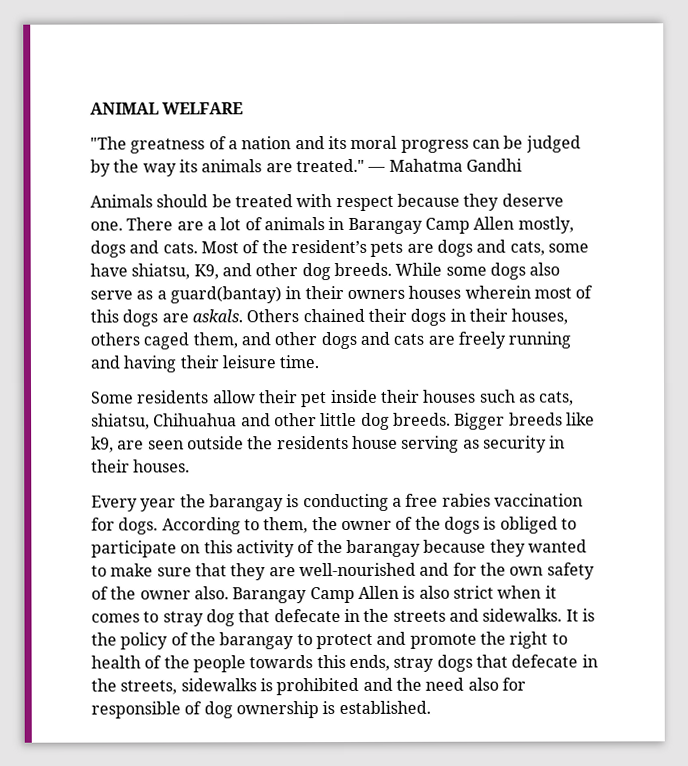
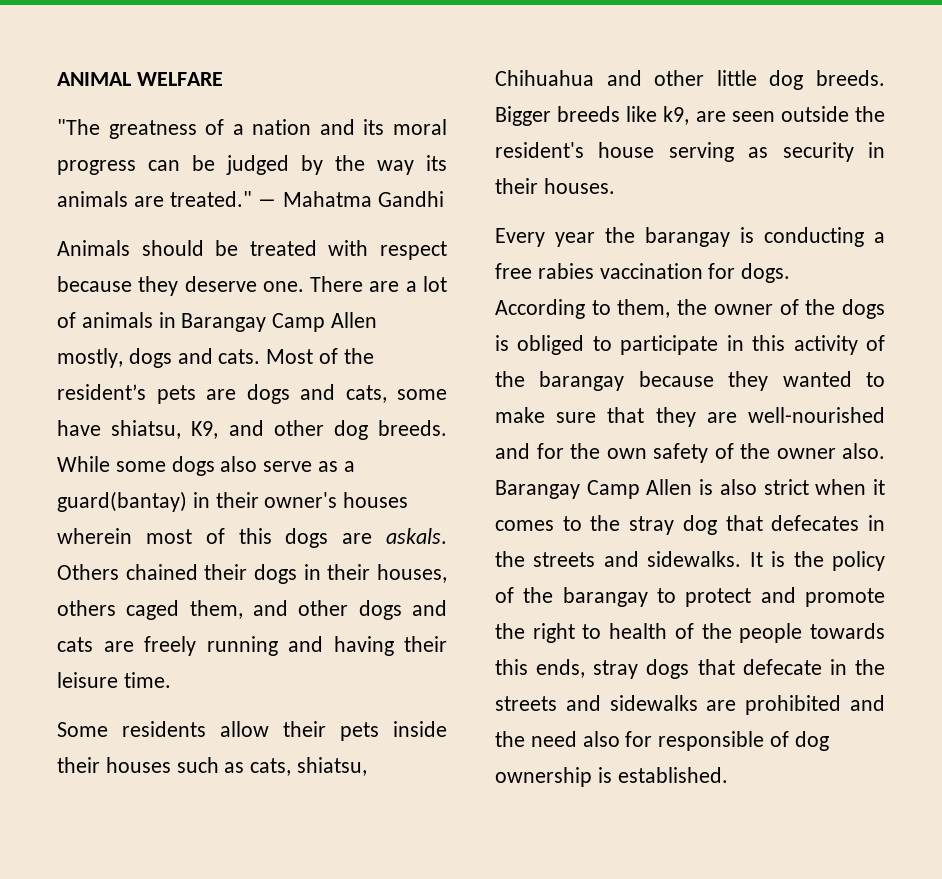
[346,289,405,299] owners -> [264,492,338,508] owner's
[301,392,328,408] pet -> [340,722,379,741] pets
[276,435,349,450] residents -> [495,142,584,158] resident's
[180,544,201,554] on -> [726,335,744,351] in
(160, 617) none -> [590,515,621,531] the
[273,609,341,623] defecate -> [771,515,860,531] defecates
[120,678,273,695] streets, sidewalks is -> [495,695,737,711] streets and sidewalks are

